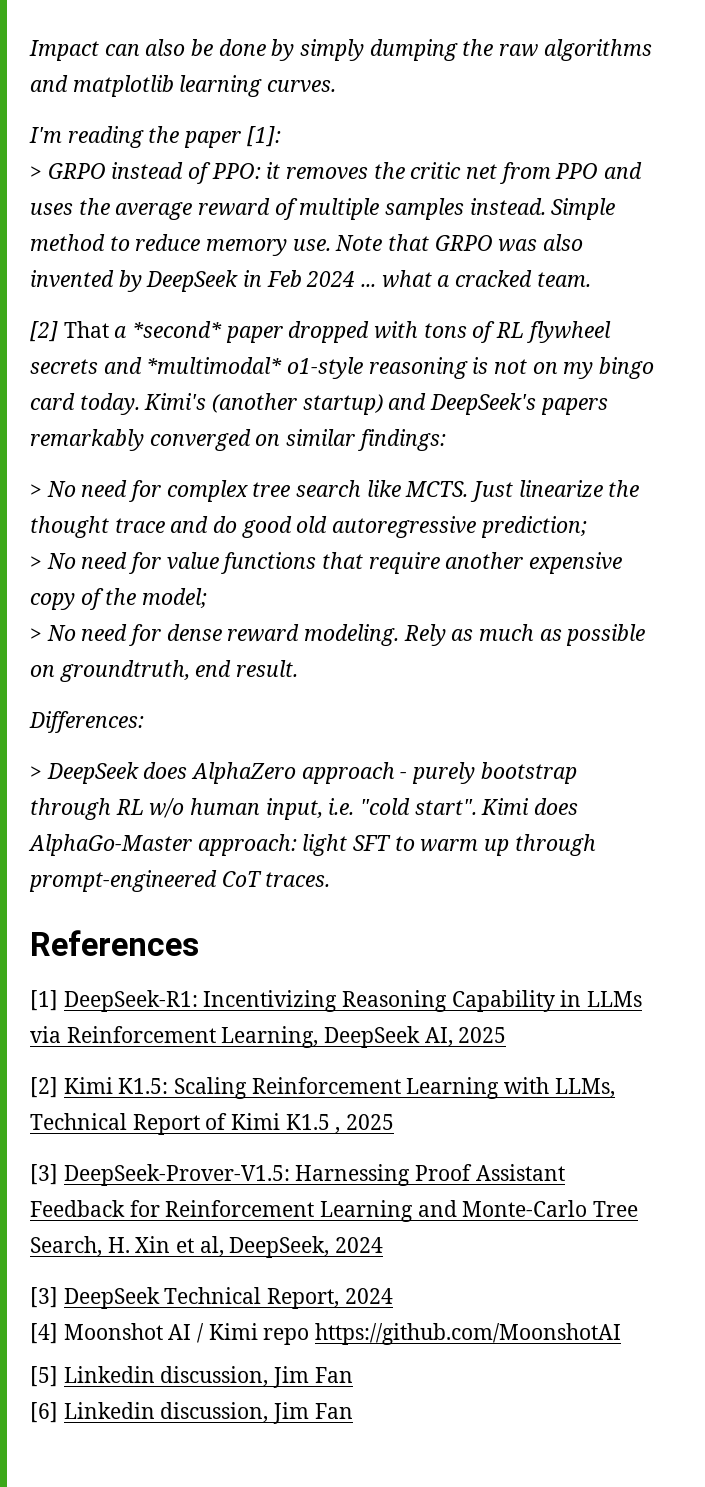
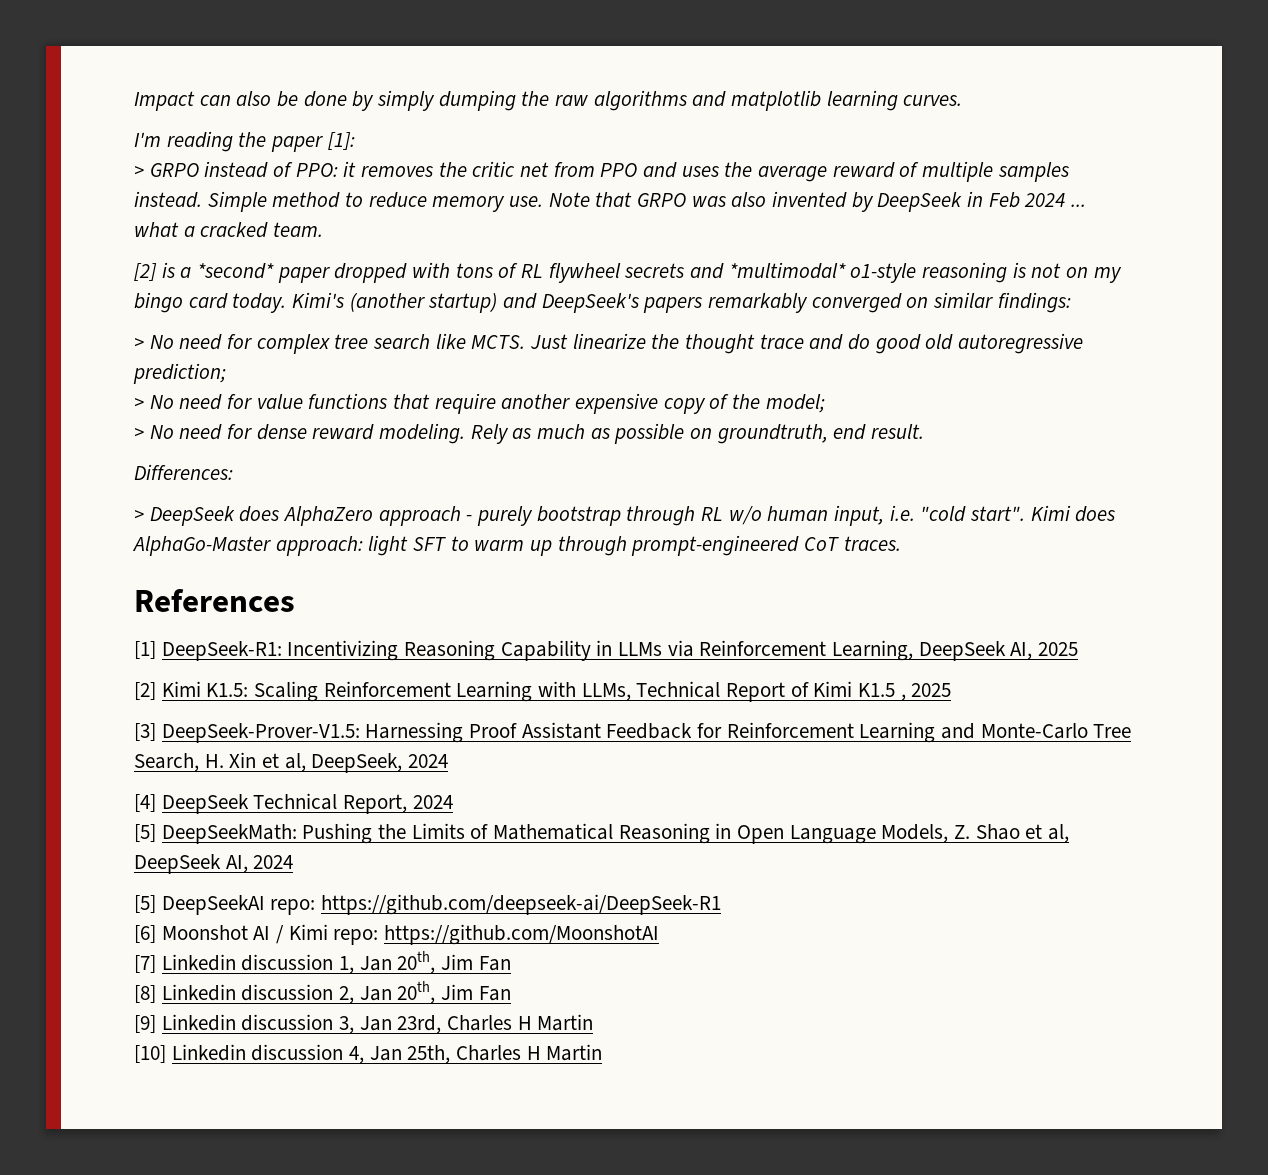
[63,321,109,338] That -> [161,262,175,278] is
[30,1287,58,1308] [3] -> [134,794,156,812] [4]
[30,1323,58,1344] [4] -> [134,823,1070,844] [134,854,294,874] [134,894,722,915] [134,925,156,943] [5] DeepSeekMath: Pushing the Limits of Mathematical Reasoning in Open Language Models, Z. Shao et al, DeepSeek AI, 2024 // [5] DeepSeekAI repo: https://github.com/deepseek-ai/DeepSeek-R1 // [6]
[263,1328,310,1345] repo -> [333,929,379,945] repo:
[30,1366,353,1388] [30,1402,353,1424] [5] Linkedin discussion, Jim Fan // [6] Linkedin discussion, Jim Fan -> [134,951,511,974] [134,981,511,1004] [134,1014,594,1034] [134,1044,603,1064] [7] Linkedin discussion 1, Jan 20th, Jim Fan // [8] Linkedin discussion 2, Jan 20th, Jim Fan // [9] Linkedin discussion 3, Jan 23rd, Charles H Martin // [10] Linkedin discussion 4, Jan 25th, Charles H Martin

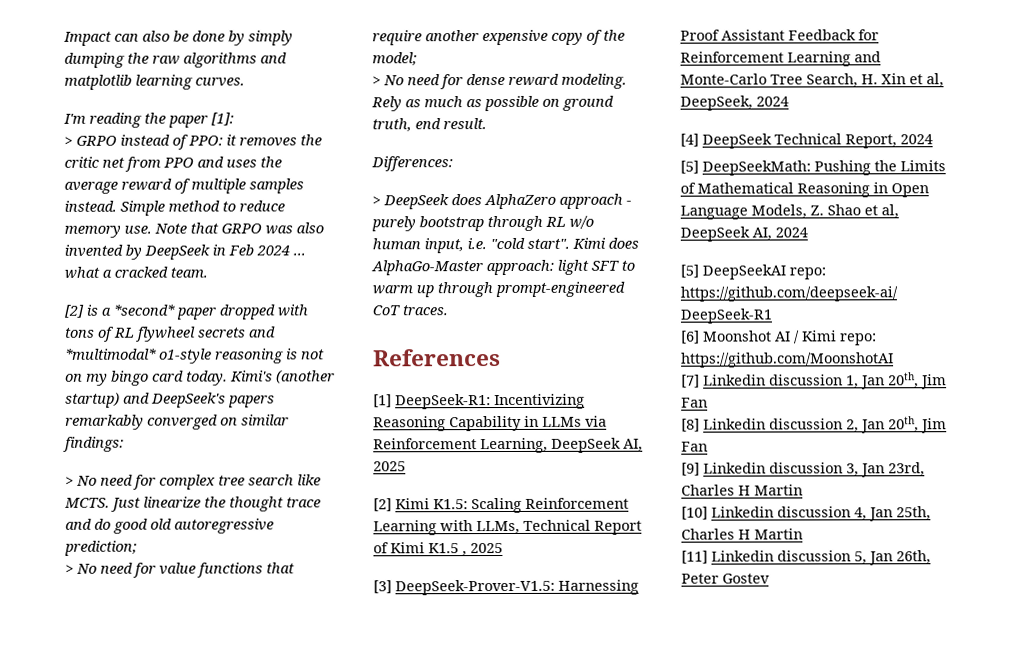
[717,424,828,444] groundtruth, -> [562,95,614,111] [372,118,412,132] ground truth,
(603, 1052) none -> [681,550,931,566] [681,573,770,584] // [11] Linkedin discussion 5, Jan 26th, Peter Gostev

